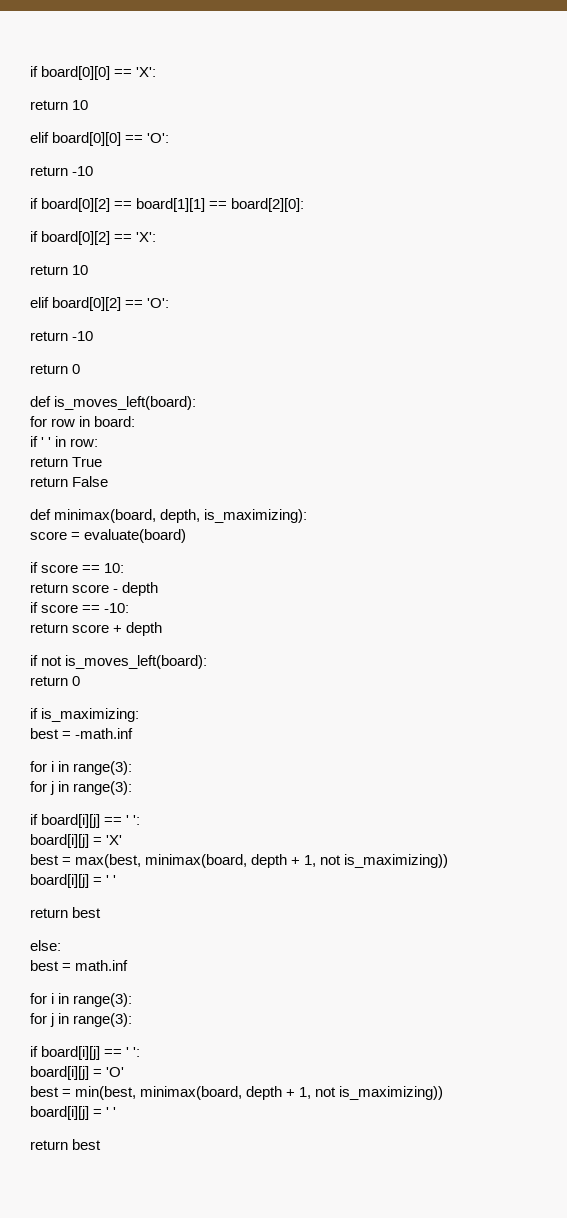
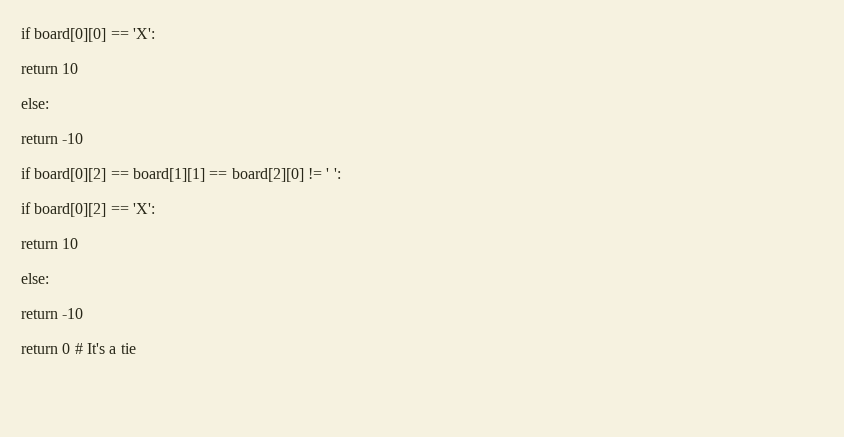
[30,132,170,146] elif board[0][0] == 'O': -> [21,98,49,109] else:
[231,198,305,212] board[2][0]: -> [231,168,341,182] board[2][0] != ' ':
[30,297,170,311] elif board[0][2] == 'O': -> [21,273,49,284] else:
[30,396,197,410] [30,416,136,427] [30,436,99,447] [30,457,103,467] [30,476,109,487] [30,509,308,523] [30,529,187,543] [30,562,125,573] [30,582,159,596] [30,602,130,613] [30,622,163,636] [30,655,208,669] [30,676,81,686] [30,708,140,722] [30,728,134,739] [30,761,133,775] [30,781,133,795] [30,814,141,828] [30,834,123,848] [30,854,449,868] [30,874,117,888] [30,907,102,918] [30,940,61,951] [30,960,129,971] [30,993,133,1007] [30,1013,133,1027] [30,1046,141,1060] [30,1066,125,1080] [30,1086,444,1100] [30,1106,117,1120] [30,1139,102,1150] // def is_moves_left(board): // for row in board: // if ' ' in row: // return True // return False // def minimax(board, depth, is_maximizing): // score = evaluate(board) // if score == 10: // return score - depth // if score == -10: // return score + depth // if not is_moves_left(board): // return 0 // if is_maximizing: // best = -math.inf // for i in range(3): // for j in range(3): // if board[i][j] == ' ': // board[i][j] = 'X' // best = max(best, minimax(board, depth + 1, not is_maximizing)) // board[i][j] = ' ' // return best // else: // best = math.inf // for i in range(3): // for j in range(3): // if board[i][j] == ' ': // board[i][j] = 'O' // best = min(best, minimax(board, depth + 1, not is_maximizing)) // board[i][j] = ' ' // return best -> [74,343,136,354] # It's a tie

